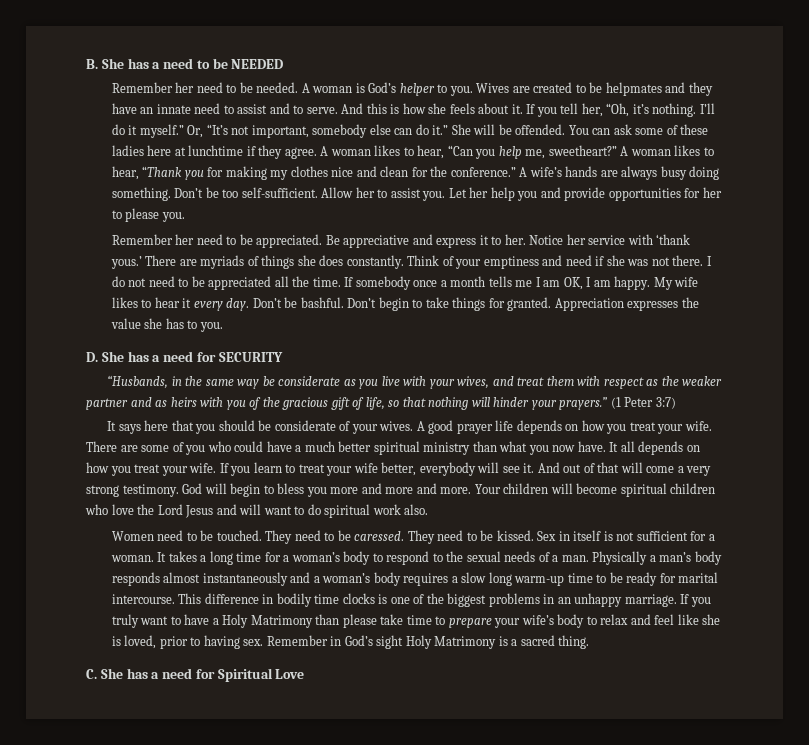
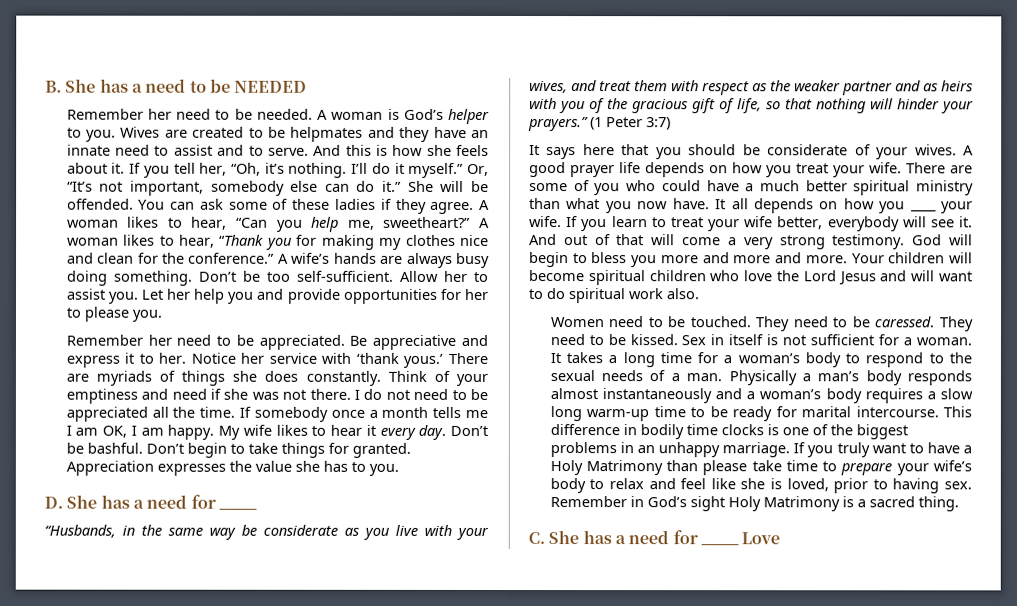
[147,145,244,156] here at lunchtime -> (376, 204) none
[218,352,283,362] SECURITY -> [217,508,257,510] ____
[134,464,161,473] treat -> [909,209,937,213] ____
[217,668,273,682] Spiritual -> [699,544,739,546] ____

